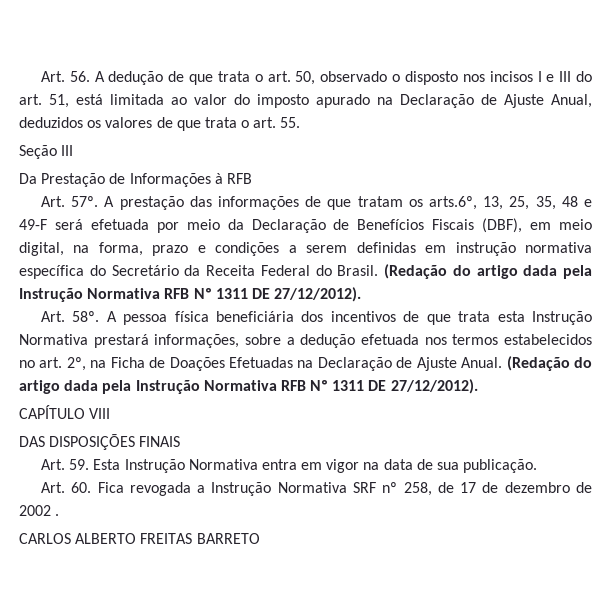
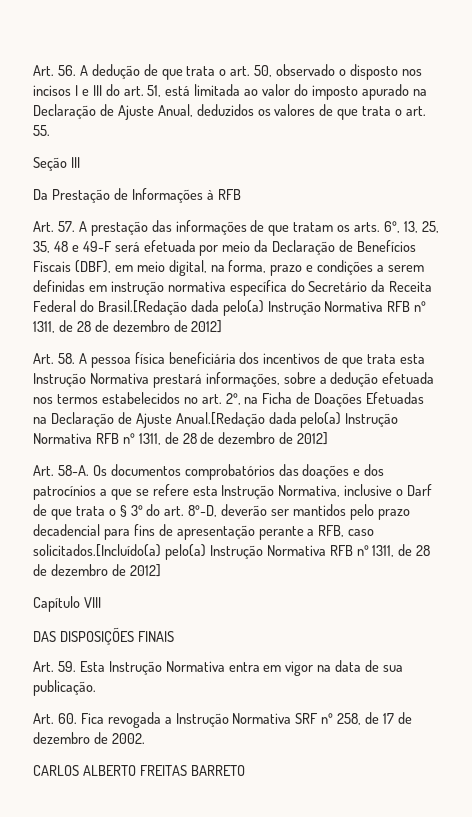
[71,196,99,207] 57º. -> [57,221,75,232] 57.
[428,196,477,210] arts.6º, -> [354,221,401,233] arts. 6º,
[337,264,592,279] [19,287,362,302] [40,311,100,322] Brasil. (Redação do artigo dada pela Instrução Normativa RFB Nº 1311 DE 27/12/2012). // Art. 58º. -> [97,300,427,316] [33,320,223,333] [33,353,75,364] Brasil.[Redação dada pelo(a) Instrução Normativa RFB nº 1311, de 28 de dezembro de 2012] // Art. 58.
[461,356,593,371] [19,379,478,394] [19,405,85,419] Anual. (Redação do artigo dada pela Instrução Normativa RFB Nº 1311 DE 27/12/2012). // CAPÍTULO -> [175,412,399,428] [33,432,329,445] [33,464,385,480] [33,484,433,500] [33,504,410,520] [33,524,375,540] [33,544,431,560] [33,564,161,577] [33,596,80,612] Anual.[Redação dada pelo(a) Instrução Normativa RFB nº 1311, de 28 de dezembro de 2012] // Art. 58-A. Os documentos comprobatórios das doações e dos patrocínios a que se refere esta Instrução Normativa, inclusive o Darf de que trata o § 3º do art. 8º-D, deverão ser mantidos pelo prazo decadencial para fins de apresentação perante a RFB, caso solicitados.[Incluído(a) pelo(a) Instrução Normativa RFB nº 1311, de 28 de dezembro de 2012] // Capítulo
[19,505,60,516] 2002 . -> [111,733,145,744] 2002.

